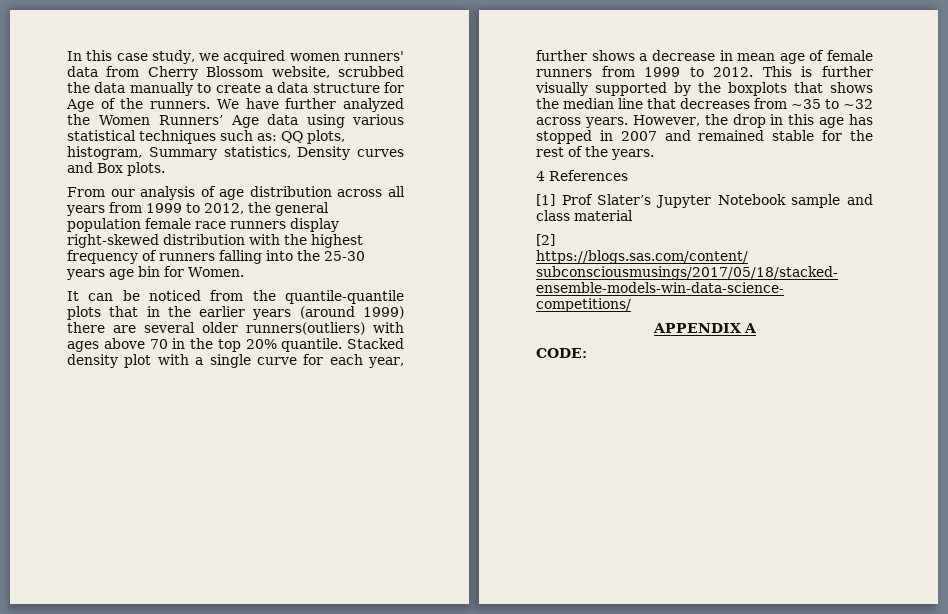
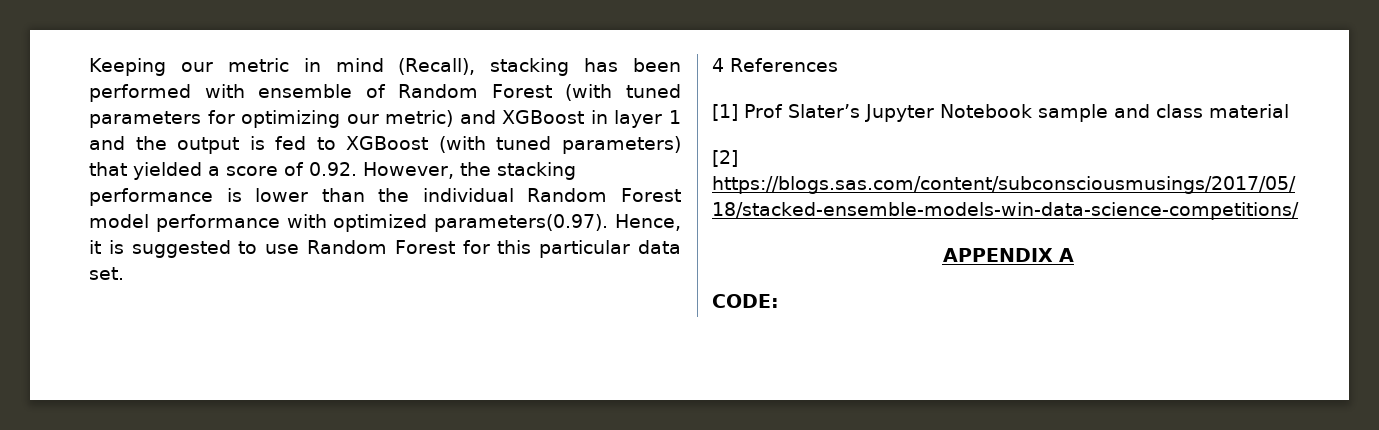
[67,50,404,64] [67,66,404,80] [67,82,404,96] [66,98,404,112] [67,114,404,128] [67,130,345,144] [67,146,404,160] [67,162,165,176] [67,186,405,200] [66,202,329,216] [67,218,339,232] [67,234,363,248] [67,250,365,264] [66,266,244,280] [67,290,404,304] [67,306,404,320] [67,322,404,335] [67,338,404,352] [67,354,405,368] [536,50,873,64] [536,66,873,77] [535,82,873,96] [536,98,873,109] [536,114,873,128] [536,130,873,144] [536,146,654,160] In this case study, we acquired women runners' data from Cherry Blossom website, scrubbed the data manually to create a data structure for Age of the runners. We have further analyzed the Women Runners’ Age data using various statistical techniques such as: QQ plots, histogram, Summary statistics, Density curves and Box plots. // From our analysis of age distribution across all years from 1999 to 2012, the general population female race runners display right-skewed distribution with the highest frequency of runners falling into the 25-30 years age bin for Women. // It can be noticed from the quantile-quantile plots that in the earlier years (around 1999) there are several older runners(outliers) with ages above 70 in the top 20% quantile. Stacked density plot with a single curve for each year, further shows a decrease in mean age of female runners from 1999 to 2012. This is further visually supported by the boxplots that shows the median line that decreases from ~35 to ~32 across years. However, the drop in this age has stopped in 2007 and remained stable for the rest of the years. -> [89,58,681,76] [89,84,681,102] [89,110,681,128] [89,136,681,154] [89,162,576,180] [89,188,682,206] [89,214,681,232] [89,240,681,258] [89,267,124,280] Keeping our metric in mind (Recall), stacking has been performed with ensemble of Random Forest (with tuned parameters for optimizing our metric) and XGBoost in layer 1 and the output is fed to XGBoost (with tuned parameters) that yielded a score of 0.92. However, the stacking performance is lower than the individual Random Forest model performance with optimized parameters(0.97). Hence, it is suggested to use Random Forest for this particular data set.

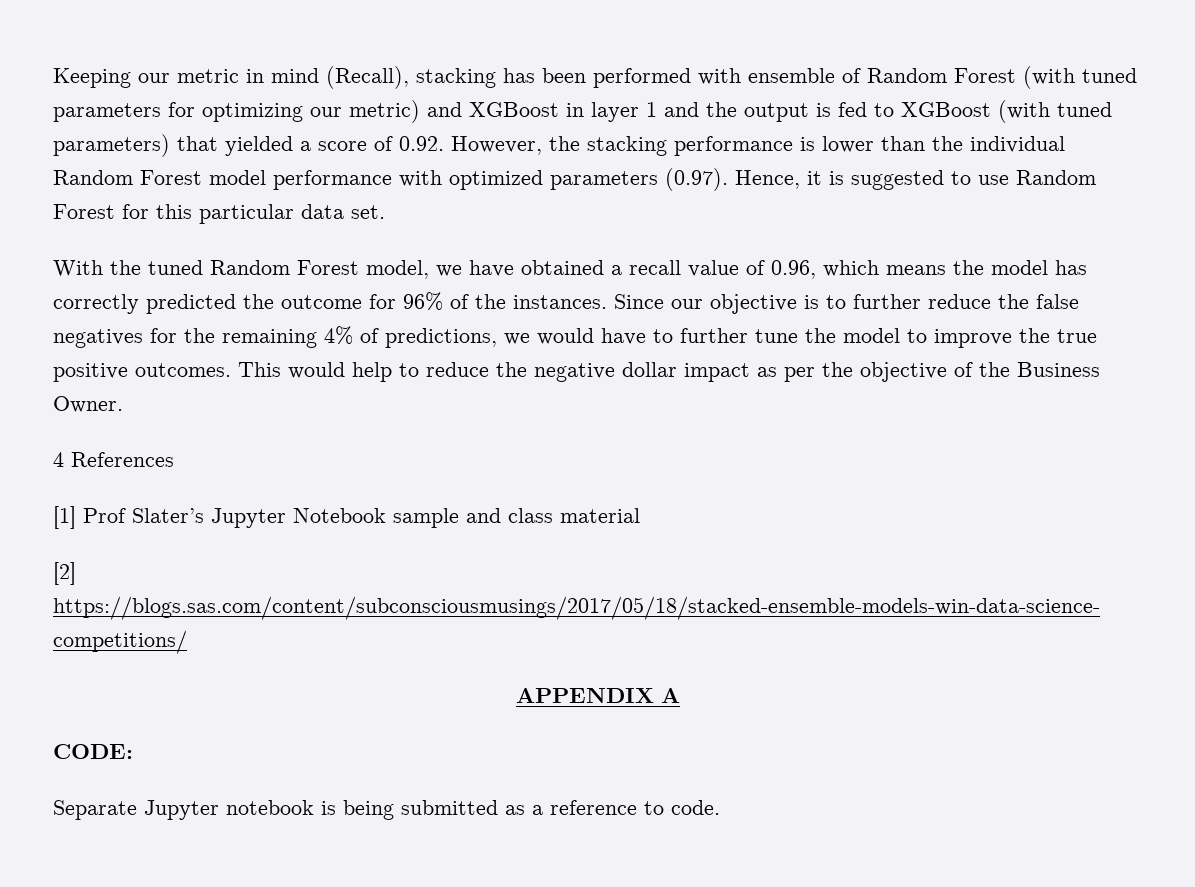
[434,214,609,232] parameters(0.97). -> [550,168,728,191] parameters (0.97).
(124, 273) none -> [53,260,1087,279] [53,292,1079,314] [53,326,1097,348] [53,362,1100,382] [53,396,123,413] // With the tuned Random Forest model, we have obtained a recall value of 0.96, which means the model has correctly predicted the outcome for 96% of the instances. Since our objective is to further reduce the false negatives for the remaining 4% of predictions, we would have to further tune the model to improve the true positive outcomes. This would help to reduce the negative dollar impact as per the objective of the Business Owner.
(779, 301) none -> [53,800,720,820] // Separate Jupyter notebook is being submitted as a reference to code.

